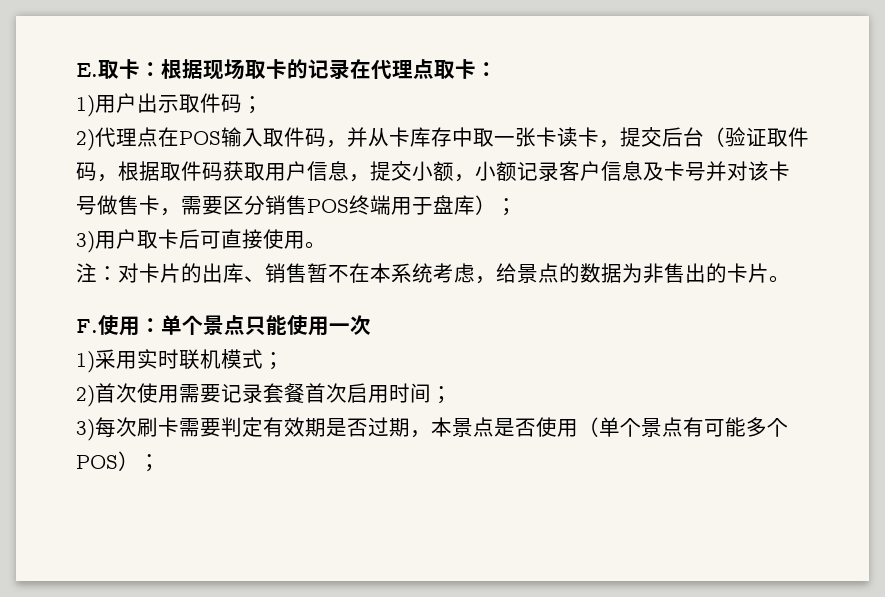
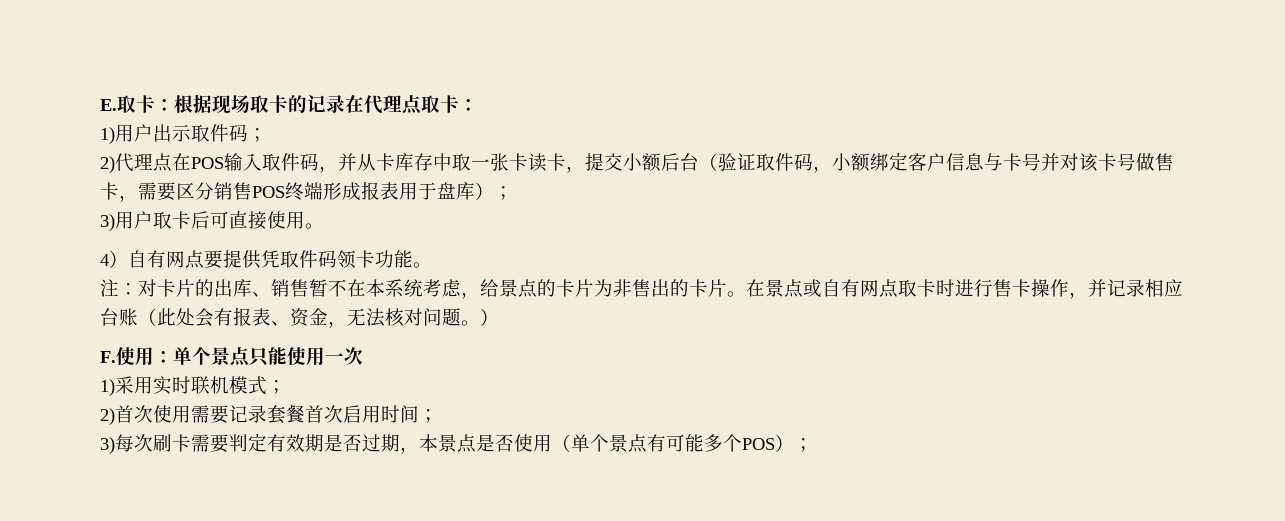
(662, 137) none -> [623,153,661,172] 小额
[118,161,559,182] 根据取件码获取用户信息，提交小额，小额记录 -> [832,152,908,172] 小额绑定
[643,162,664,181] 及 -> [984,153,1003,171] 与
(391, 205) none -> [323,181,399,201] 形成报表
(326, 245) none -> [100,250,432,269] // 4）自有网点要提供凭取件码领卡功能。
[580,263,622,283] 数据 -> [556,279,594,297] 卡片
(790, 279) none -> [746,279,1183,299] [100,307,499,328] 在景点或自有网点取卡时进行售卡操作，并记录相应台账（此处会有报表、资金，无法核对问题。）

